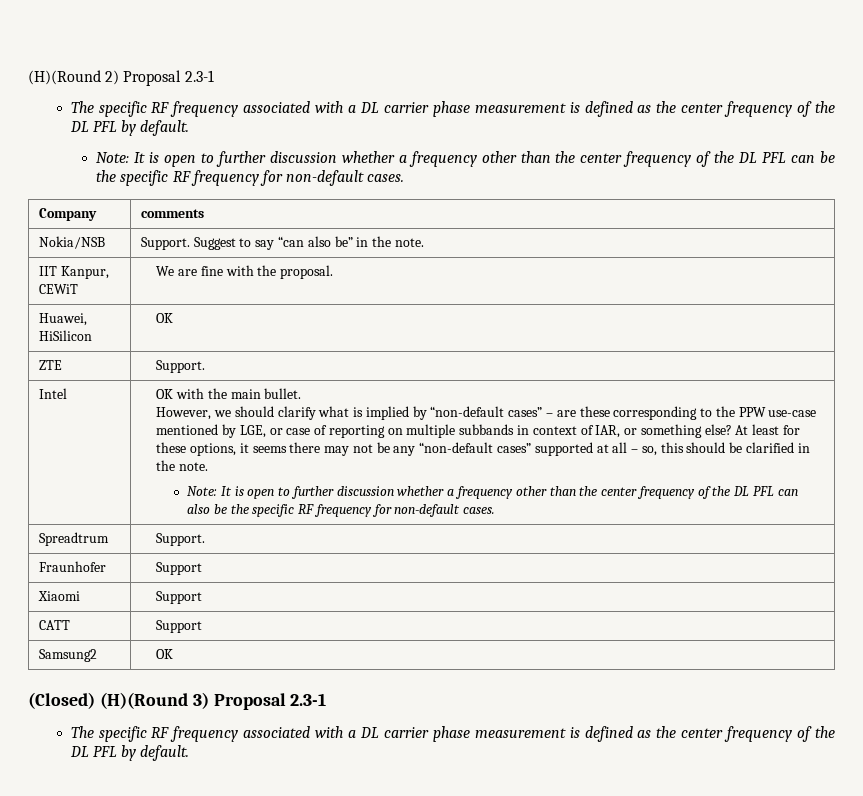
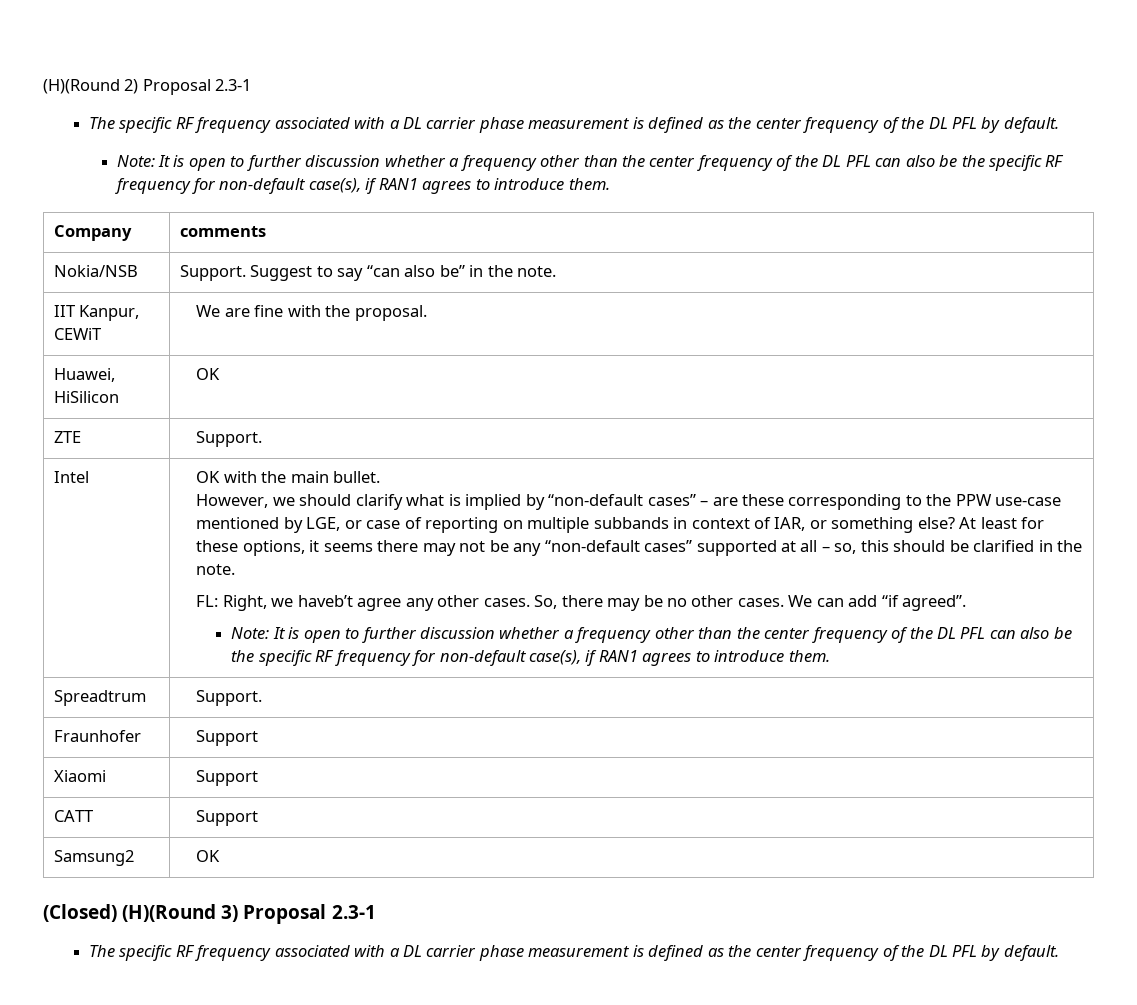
[819,151,835,163] [96,170,405,186] be the specific RF frequency for non-default cases. -> [905,155,1065,171] [114,178,610,194] also be the specific RF frequency for non-default case(s), if RAN1 agrees to introduce them.
(208, 466) none -> [196,595,967,611] // FL: Right, we haveb’t agree any other cases. So, there may be no other cases. We can add “if agreed”.
[463,507,496,514] cases. -> [528,650,830,666] case(s), if RAN1 agrees to introduce them.

